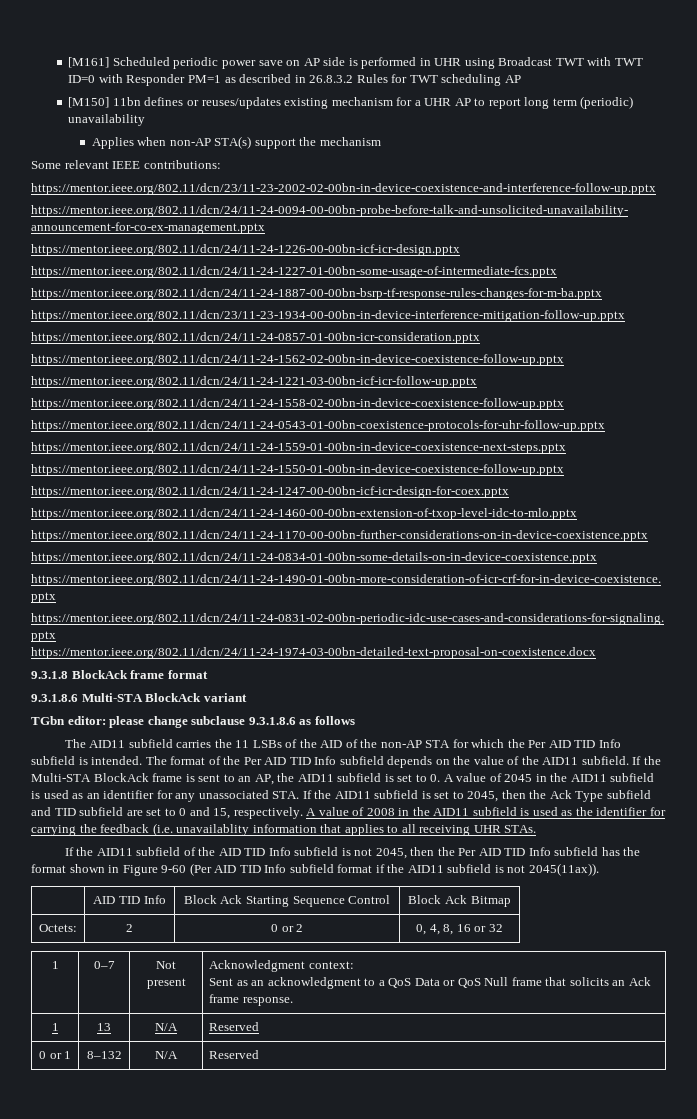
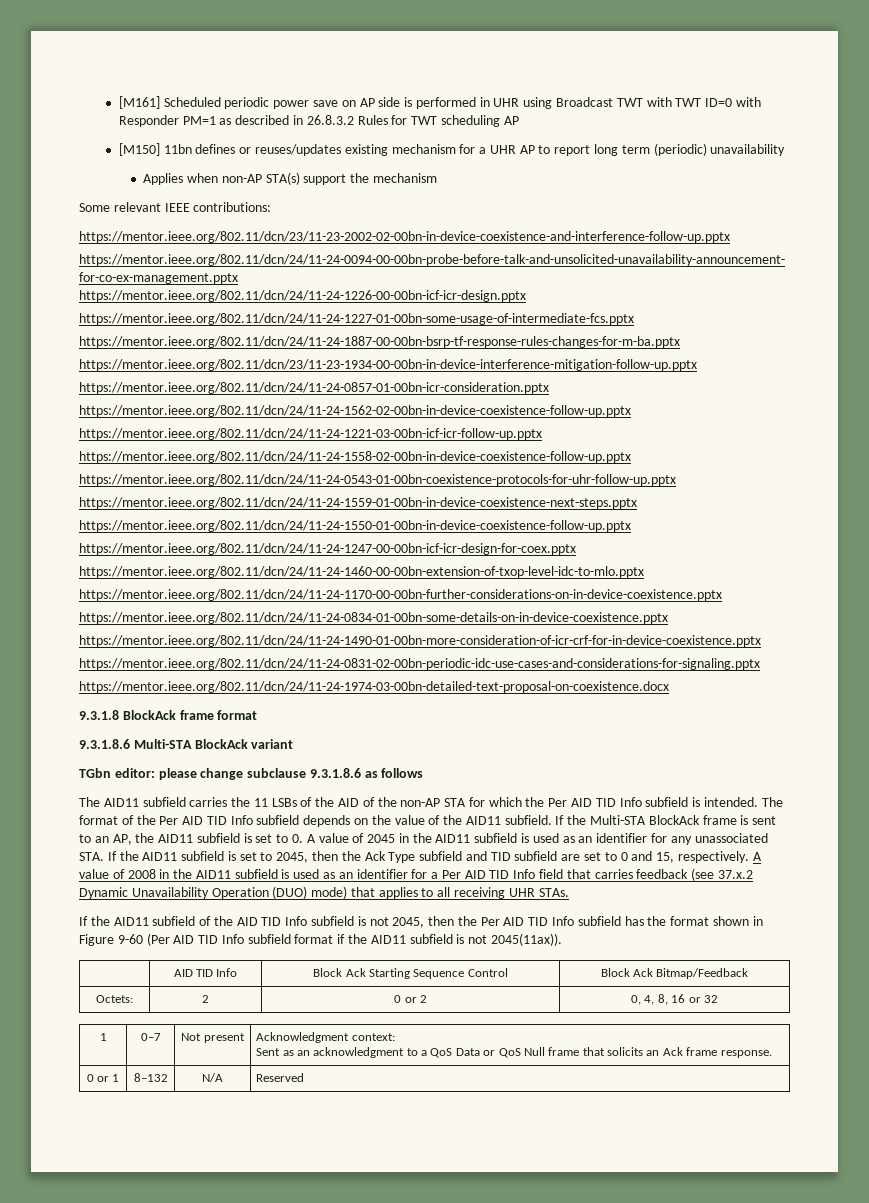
[575,807,666,816] [31,823,317,836] the identifier for carrying the feedback (i.e. unavailablity information -> [338,868,753,881] [79,886,348,899] an identifier for a Per AID TID Info field that carries feedback (see 37.x.2 Dynamic Unavailability Operation (DUO) mode)
[470,896,511,907] Bitmap -> [656,968,749,979] Bitmap/Feedback
[51,1023,59,1031] [97,1023,111,1031] [155,1023,178,1031] [209,1022,260,1031] // 1 | 13 | N/A | Reserved -> (772, 1054) none

